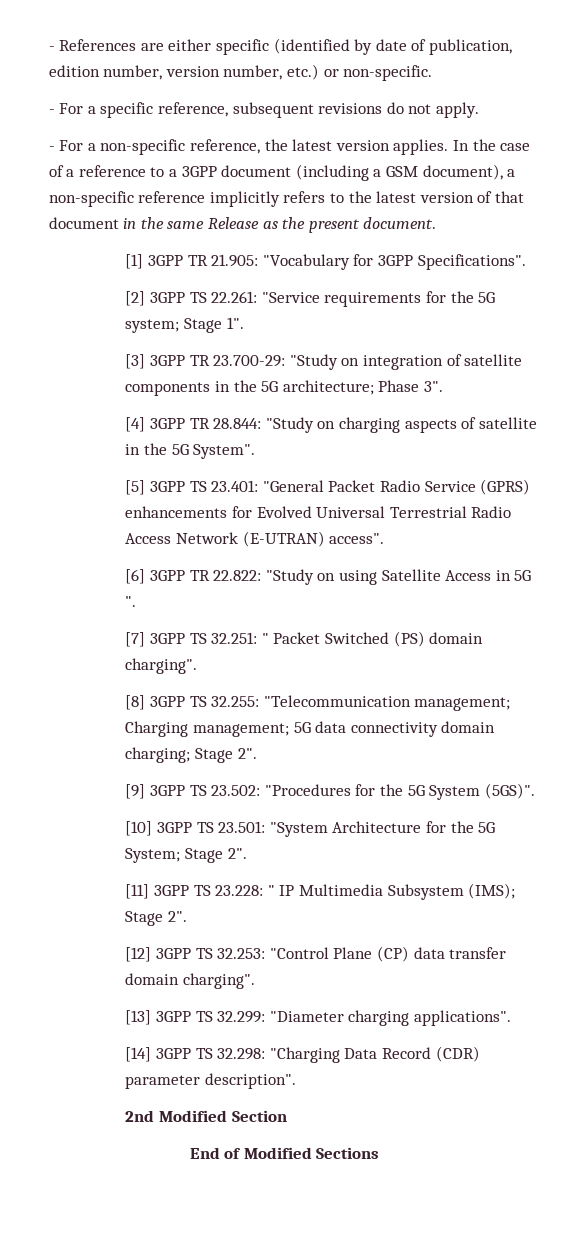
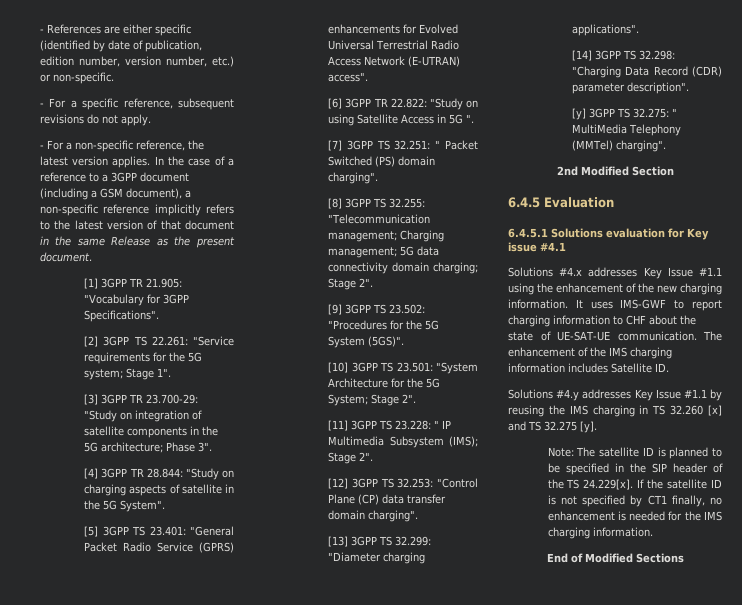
[125,1110,287,1122] 2nd Modified Section -> [572,108,678,120] [572,124,682,136] [572,140,667,152] [556,166,674,176] [508,197,614,208] [508,228,709,240] [508,242,566,252] [508,267,722,279] [508,283,722,295] [508,299,722,311] [508,315,696,327] [508,331,722,341] [508,347,672,359] [508,363,669,373] [508,389,722,401] [508,405,722,417] [508,421,597,433] [547,447,722,459] [547,463,723,475] [547,479,722,490] [547,495,722,507] [547,511,722,521] [547,527,653,539] [y] 3GPP TS 32.275: " MultiMedia Telephony (MMTel) charging". // 2nd Modified Section // 6.4.5 Evaluation // 6.4.5.1 Solutions evaluation for Key issue #4.1 // Solutions #4.x addresses Key Issue #1.1 using the enhancement of the new charging information. It uses IMS-GWF to report charging information to CHF about the state of UE-SAT-UE communication. The enhancement of the IMS charging information includes Satellite ID. // Solutions #4.y addresses Key Issue #1.1 by reusing the IMS charging in TS 32.260 [x] and TS 32.275 [y]. // Note: The satellite ID is planned to be specified in the SIP header of the TS 24.229[x]. If the satellite ID is not specified by CT1 finally, no enhancement is needed for the IMS charging information.

